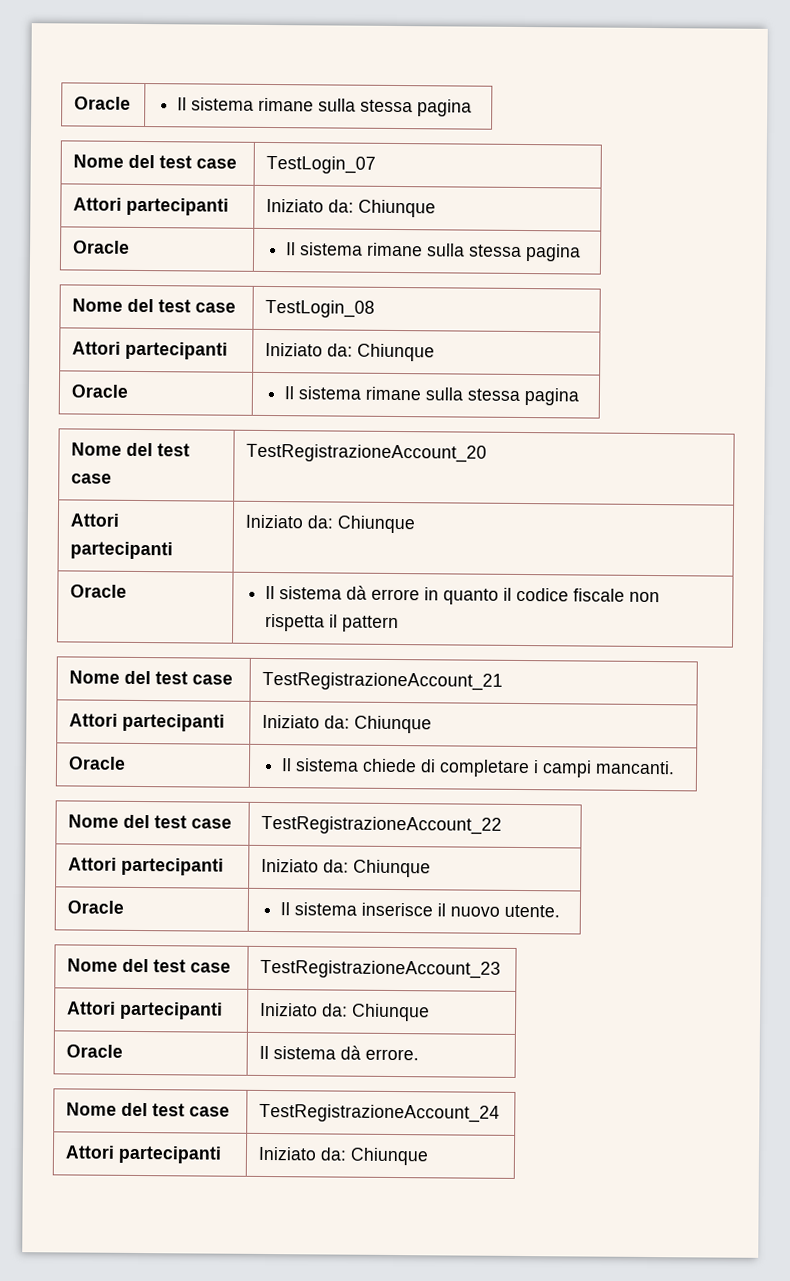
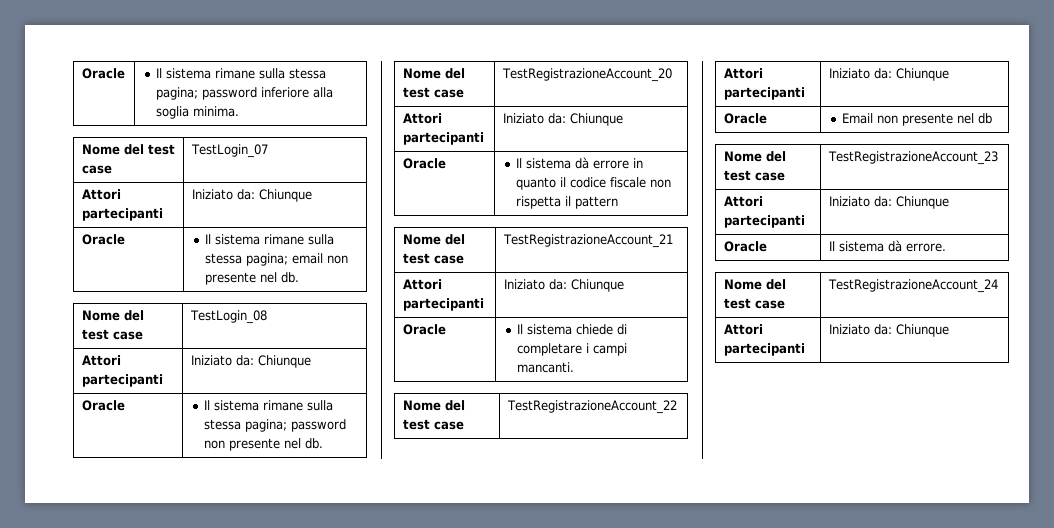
[74,96,132,110] [176,97,472,117] Oracle | Il sistema rimane sulla stessa pagina -> [81,68,125,79] [156,68,327,79] [156,87,334,100] [156,106,240,119] Oracle | Il sistema rimane sulla stessa pagina; password inferiore alla soglia minima.
[524,244,581,262] pagina -> [246,253,349,266] [205,272,300,285] pagina; email non presente nel db.
[523,388,579,406] pagina -> [245,419,347,432] [204,438,324,451] pagina; password non presente nel db.
[279,902,560,918] Il sistema inserisce il nuovo utente. -> [842,113,993,126] Email non presente nel db

